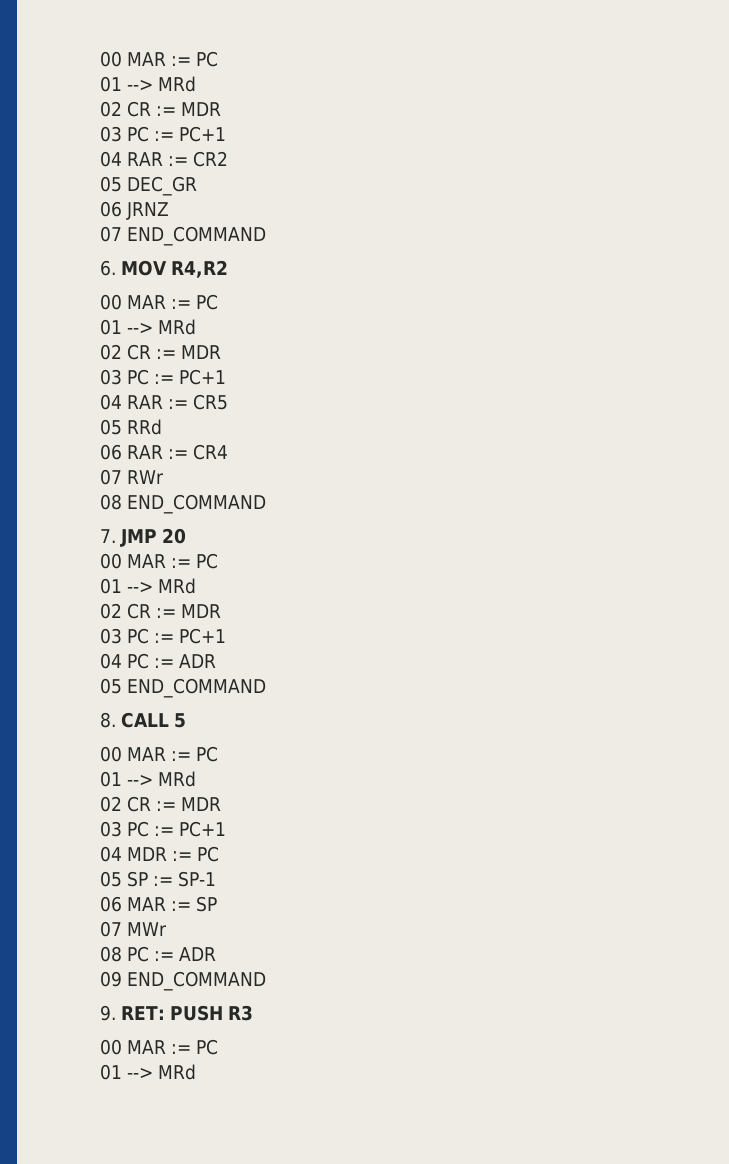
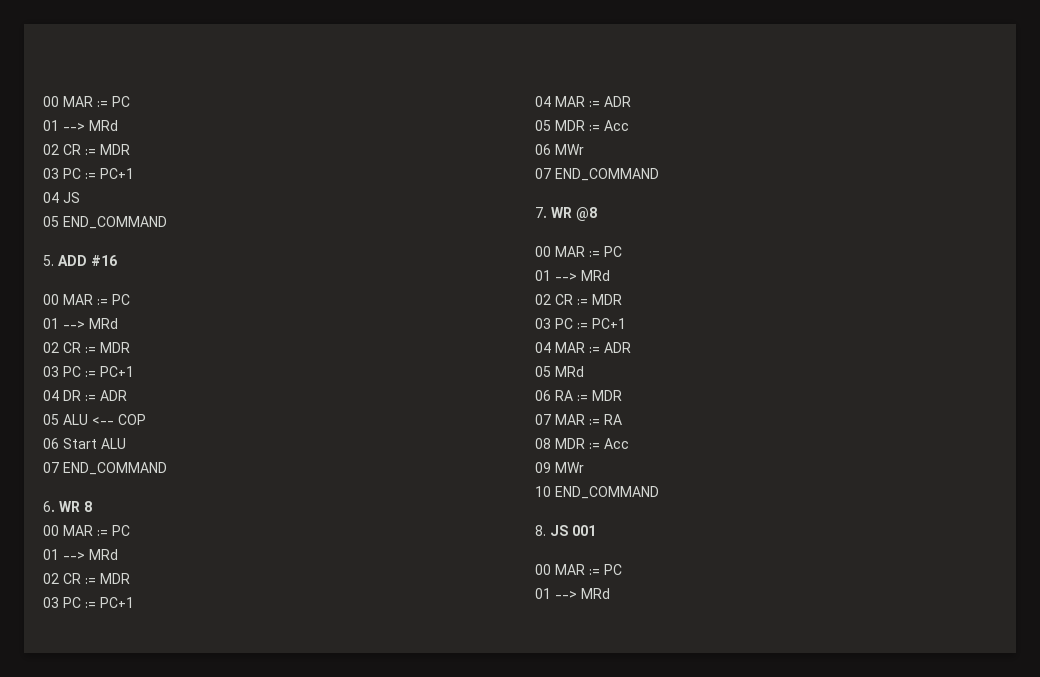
[127,151,229,167] [100,176,198,196] [100,201,170,220] [100,226,267,246] [100,260,229,278] RAR := CR2 // 05 DEC_GR // 06 JRNZ // 07 END_COMMAND // 6. MOV R4,R2 -> [63,192,80,203] [43,216,167,229] [43,255,117,266] JS // 05 END_COMMAND // 5. ADD #16
[127,394,229,410] [100,419,163,435] [100,444,229,460] [100,469,165,485] [100,494,267,514] [100,528,187,547] RAR := CR5 // 05 RRd // 06 RAR := CR4 // 07 RWr // 08 END_COMMAND // 7. JMP 20 -> [63,390,127,401] [43,414,146,425] [43,438,126,449] [43,462,167,475] [43,501,92,512] DR := ADR // 05 ALU <-- COP // 06 Start ALU // 07 END_COMMAND // 6. WR 8
[127,653,217,669] [100,678,267,698] [100,712,187,728] PC := ADR // 05 END_COMMAND // 8. CALL 5 -> [555,96,631,107] [535,120,629,131] [535,144,584,155] [535,168,659,181] [535,207,597,221] MAR := ADR // 05 MDR := Acc // 06 MWr // 07 END_COMMAND // 7. WR @8
[127,846,220,862] [100,871,217,887] [100,896,218,912] [100,921,168,937] [100,946,217,962] MDR := PC // 05 SP := SP-1 // 06 MAR := SP // 07 MWr // 08 PC := ADR -> [555,342,631,353] [535,366,584,377] [535,390,622,401] [535,414,622,425] [535,438,629,449] MAR := ADR // 05 MRd // 06 RA := MDR // 07 MAR := RA // 08 MDR := Acc
[127,971,267,991] [100,1005,254,1021] END_COMMAND // 9. RET: PUSH R3 -> [555,462,584,473] [535,486,659,499] [535,525,596,536] MWr // 10 END_COMMAND // 8. JS 001

